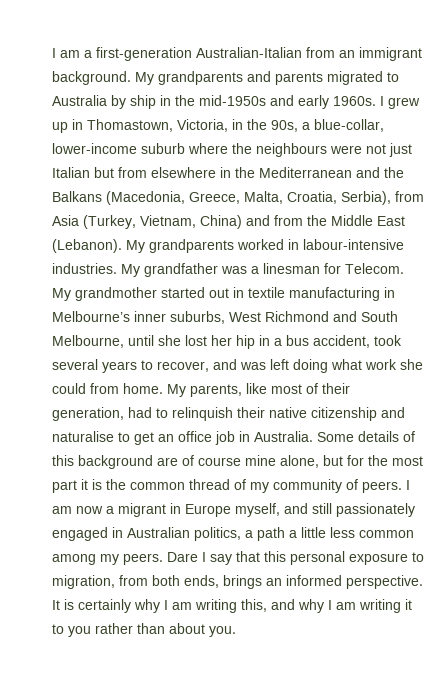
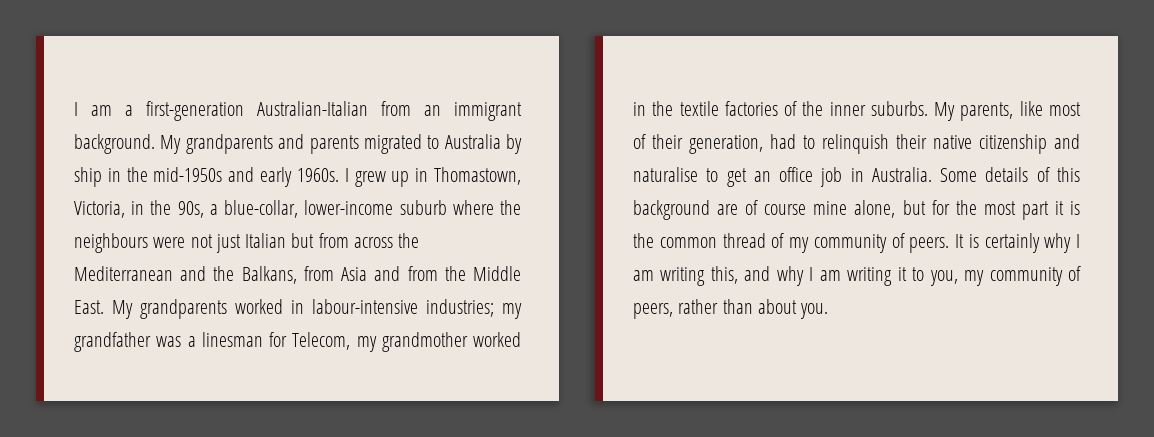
[151,167,231,178] elsewhere in -> [353,237,393,248] across
[52,191,424,205] [52,215,242,229] Balkans (Macedonia, Greece, Malta, Croatia, Serbia), from Asia (Turkey, Vietnam, China) -> [241,266,368,284] Balkans, from Asia
[377,216,405,226] [52,239,122,253] East (Lebanon). -> [74,300,104,314] East.
[52,263,140,277] industries. My -> [426,299,522,319] industries; my
[345,263,404,274] [52,287,395,301] [52,311,398,324] [52,335,402,349] [52,359,423,373] [52,383,163,394] Telecom. My grandmother started out in textile manufacturing in Melbourne’s inner suburbs, West Richmond and South Melbourne, until she lost her hip in a bus accident, took several years to recover, and was left doing what work she could from home. -> [292,332,521,352] [633,101,928,116] Telecom, my grandmother worked in the textile factories of the inner suburbs.
[406,480,410,490] [52,503,415,517] [52,527,414,541] [52,551,424,565] [52,575,423,589] I am now a migrant in Europe myself, and still passionately engaged in Australian politics, a path a little less common among my peers. Dare I say that this personal exposure to migration, from both ends, brings an informed perspective. -> (950, 245) none
[68,626,91,637] you -> [929,266,1081,286] [633,303,673,319] you, my community of peers,

